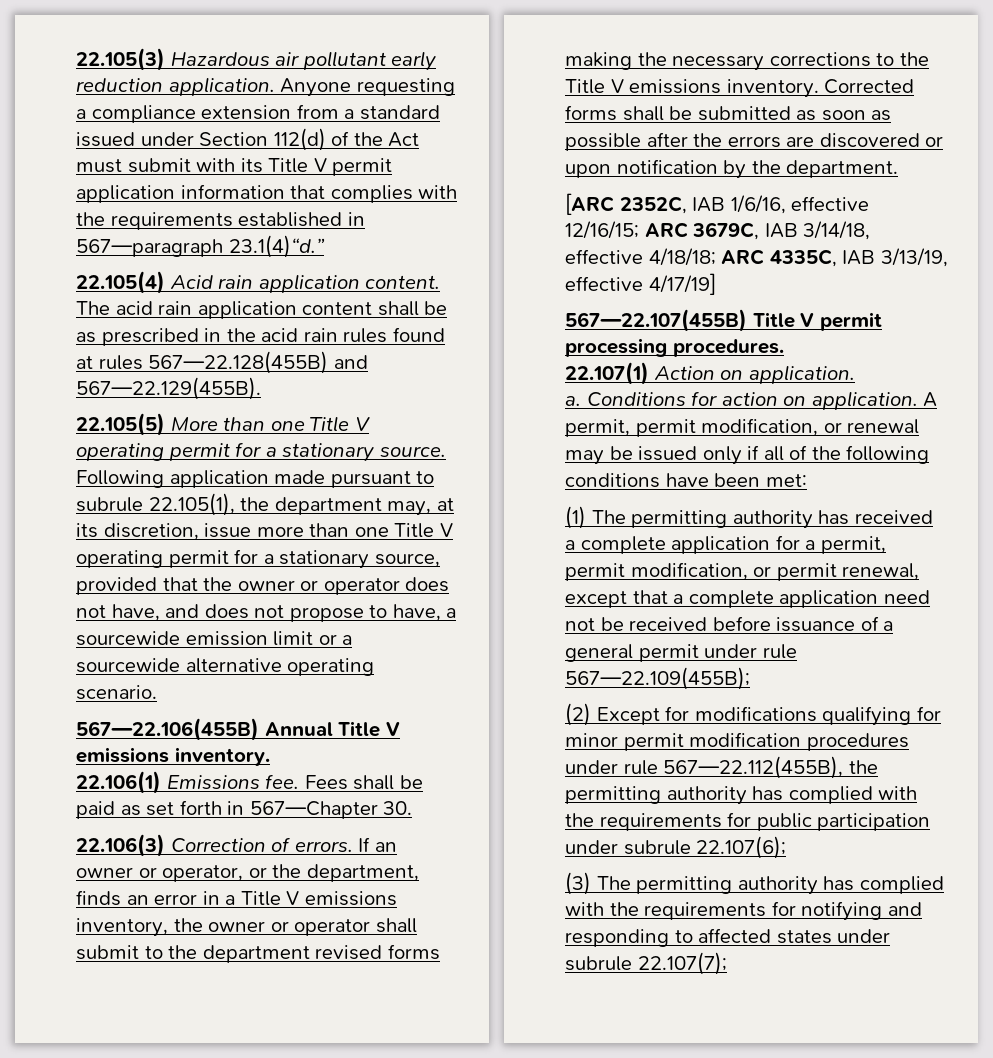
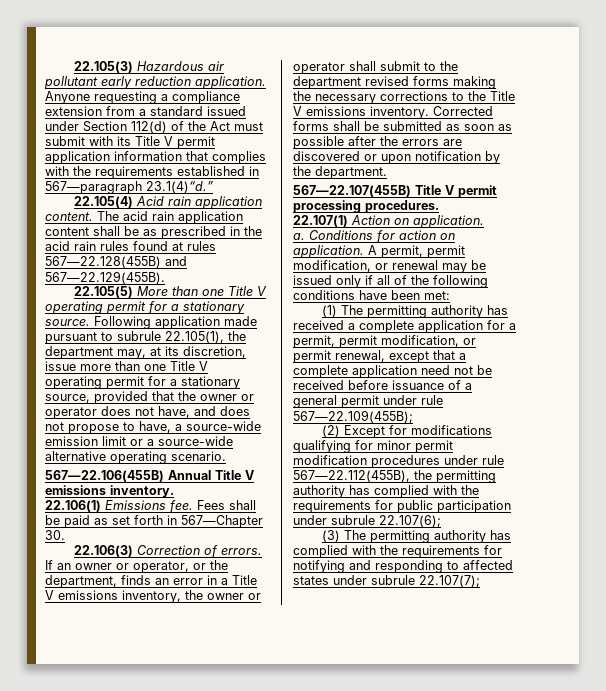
[76,631,180,646] sourcewide -> [186,421,261,431] source-wide
[76,658,180,673] sourcewide -> [158,436,233,446] source-wide
[565,193,870,215] [565,221,871,240] [565,248,948,267] [565,273,716,295] // [ARC 2352C, IAB 1/6/16, effective 12/16/15; ARC 3679C, IAB 3/14/18, effective 4/18/18; ARC 4335C, IAB 3/13/19, effective 4/17/19] -> (387, 172) none

